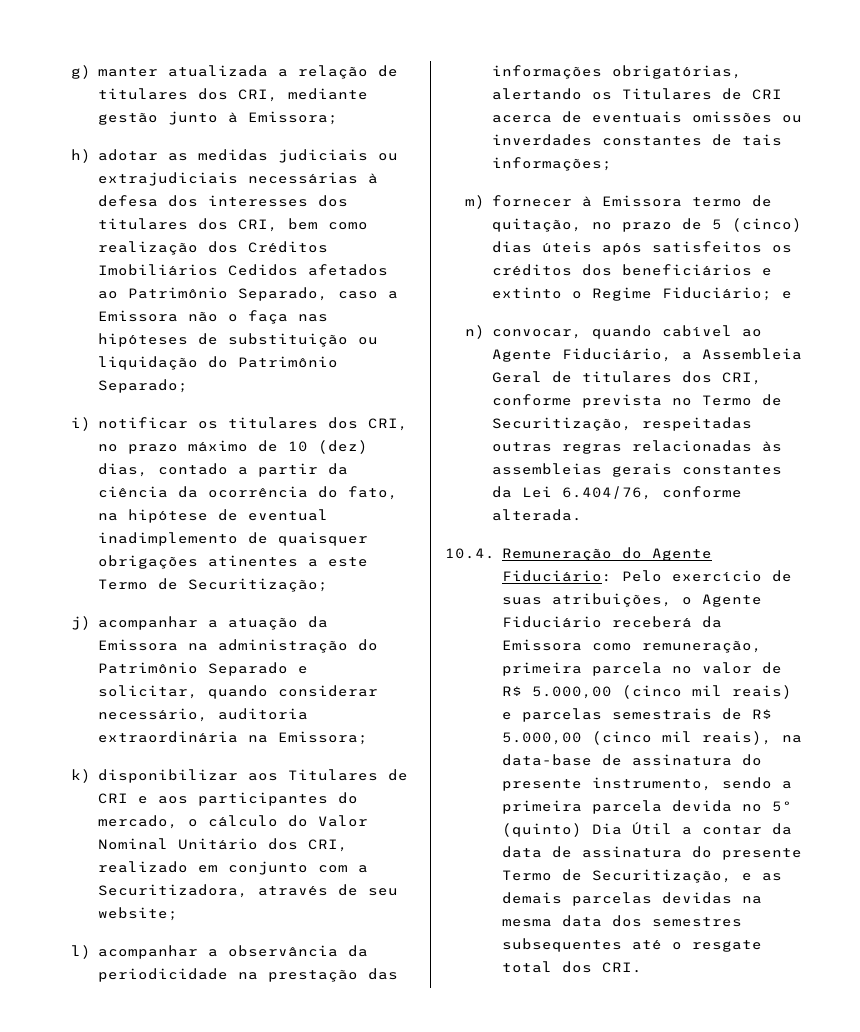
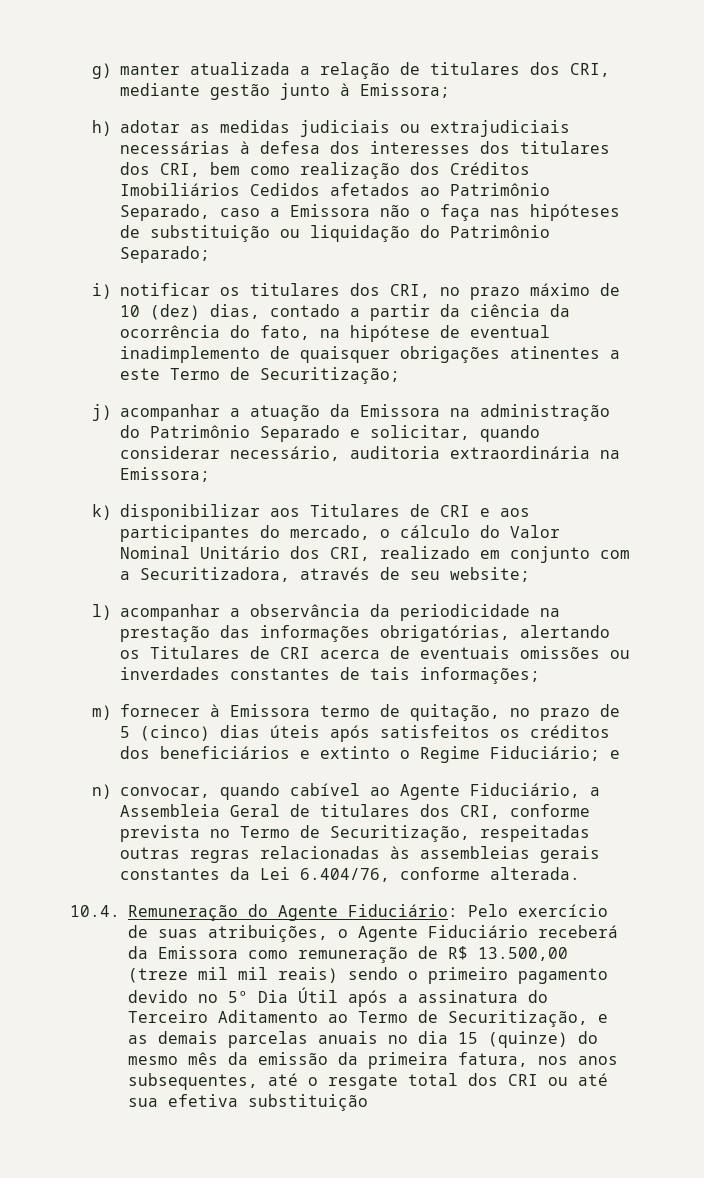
[641,640,762,653] [501,662,782,676] [501,685,792,699] [501,708,772,722] [501,731,802,745] [501,754,762,766] [501,777,792,791] [501,800,792,814] [501,822,792,837] [501,846,802,860] remuneração, primeira parcela no valor de R$ 5.000,00 (cinco mil reais) e parcelas semestrais de R$ 5.000,00 (cinco mil reais), na data-base de assinatura do presente instrumento, sendo a primeira parcela devida no 5º (quinto) Dia Útil a contar da data de assinatura do presente -> [298,946,568,963] [128,967,608,984] [128,987,548,1007] [128,1010,348,1023] remuneração de R$ 13.500,00 (treze mil mil reais) sendo o primeiro pagamento devido no 5º Dia Útil após a assinatura do Terceiro Aditamento ao
[661,892,762,904] [501,915,742,927] [501,938,622,952] devidas na mesma data dos semestres subsequentes -> [318,1031,598,1048] [128,1052,618,1069] [128,1073,258,1090] anuais no dia 15 (quinze) do mesmo mês da emissão da primeira fatura, nos anos subsequentes,
[601,962,642,973] CRI. -> [508,1073,608,1086] [128,1094,368,1111] CRI ou até sua efetiva substituição

